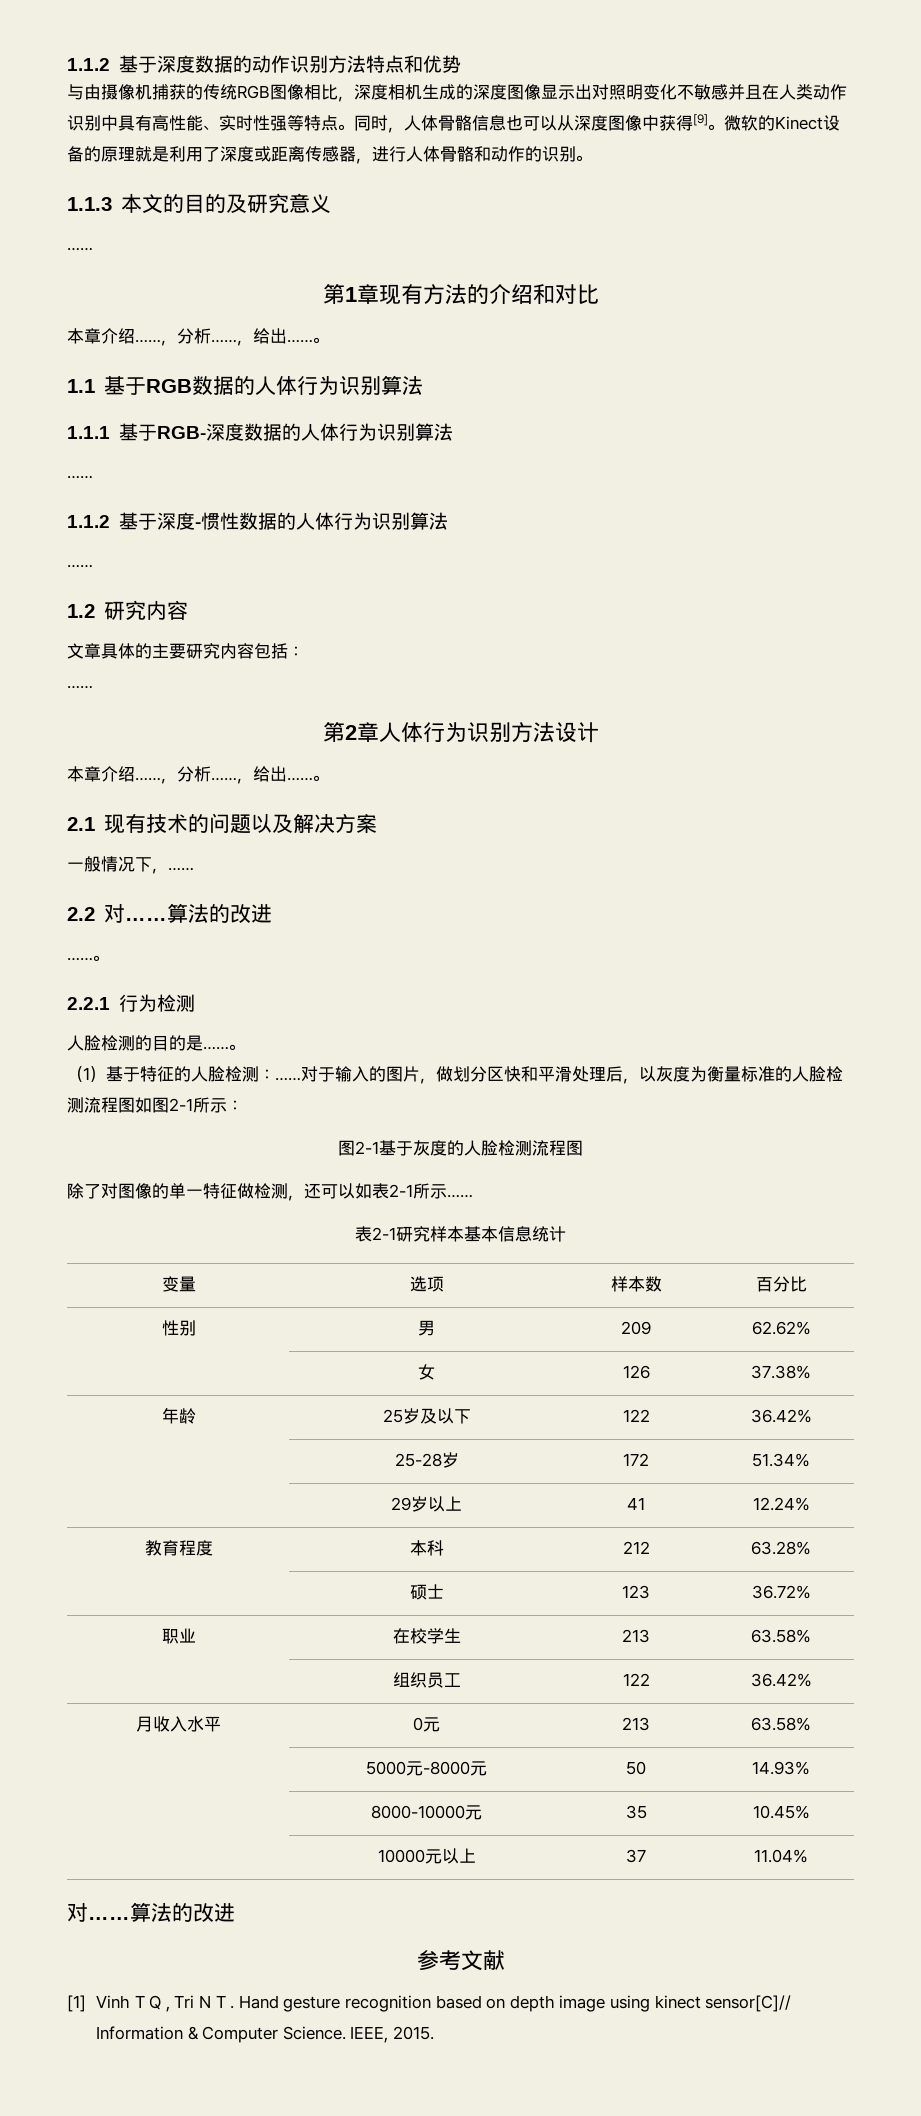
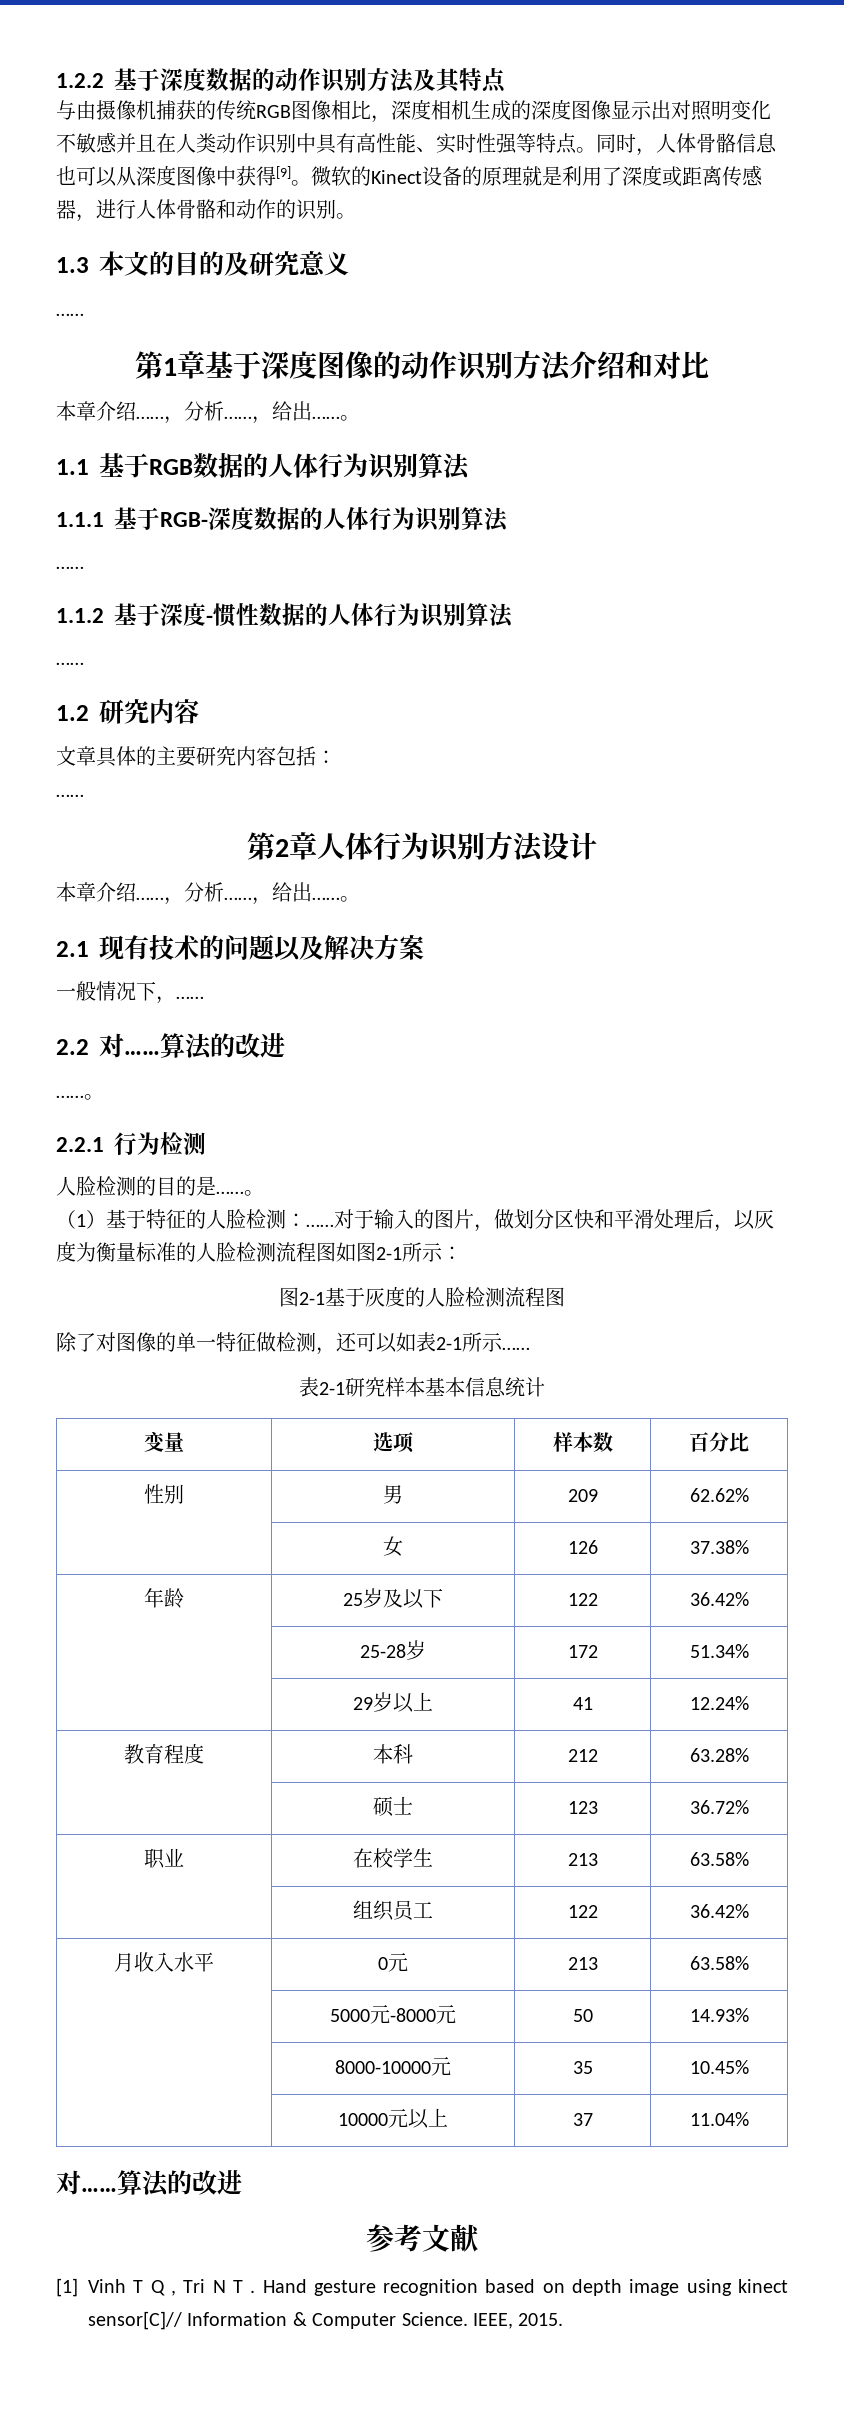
[67,58,110,71] 1.1.2 -> [56,73,104,88] 1.2.2
[365,55,461,73] 特点和优势 -> [413,68,506,93] 及其特点
[67,197,112,211] 1.1.3 -> [56,257,89,273] 1.3
[378,284,489,305] 现有方法的 -> [205,350,572,381] 基于深度图像的动作识别方法

